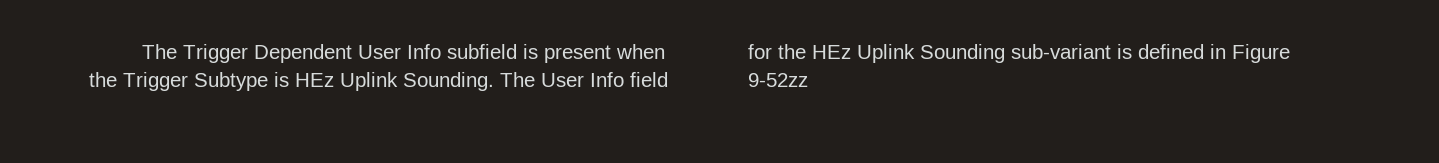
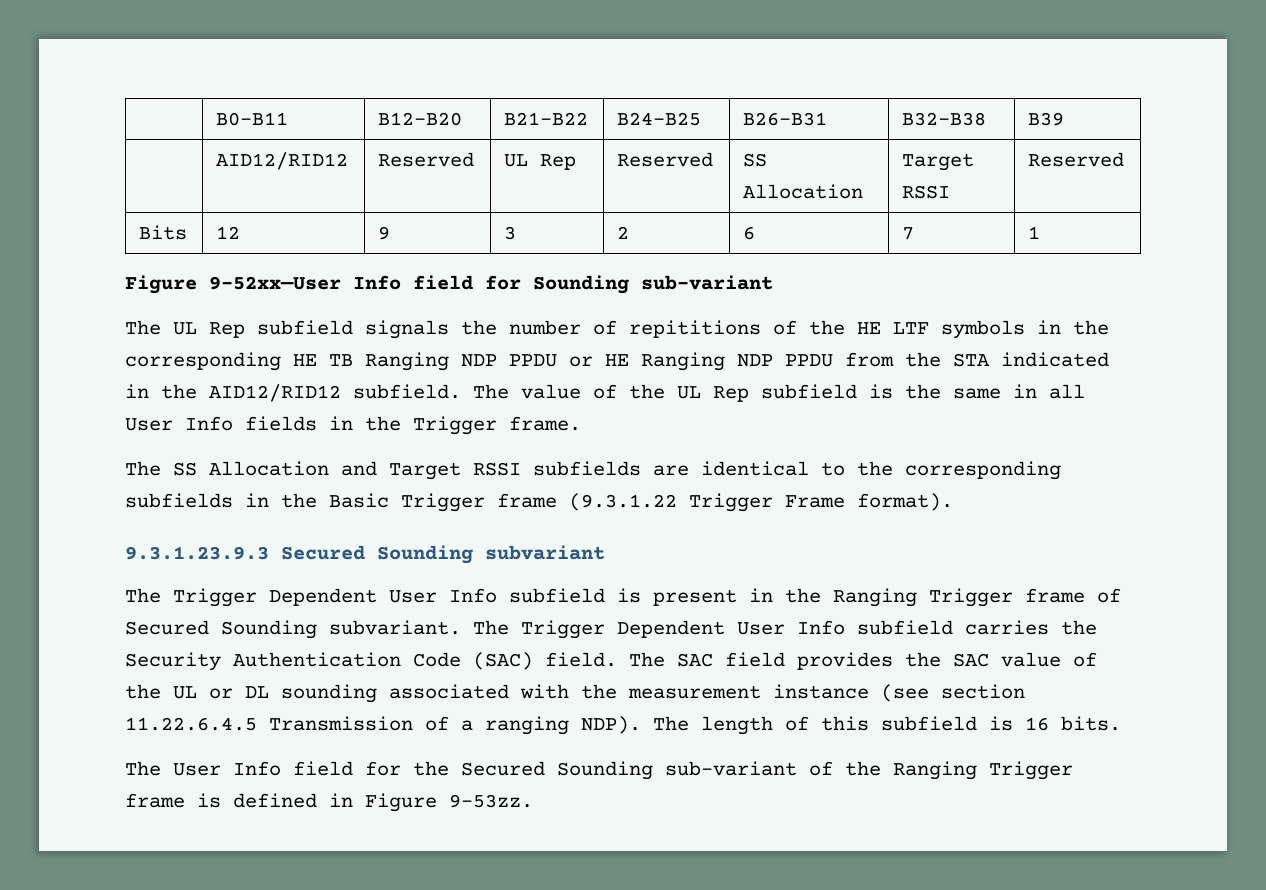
(141, 51) none -> [216,112,289,126] [378,112,463,126] [504,112,589,125] [617,112,702,126] [743,112,828,126] [902,112,987,126] [1028,112,1065,126] [216,152,349,170] [378,152,475,167] [504,154,577,170] [617,152,714,167] [743,153,768,167] [743,184,864,199] [902,153,975,171] [902,185,951,199] [1028,152,1125,167] [139,225,188,240] [216,226,241,239] [378,226,391,240] [504,226,517,240] [617,226,630,239] [743,226,756,240] [902,227,915,240] [1028,226,1041,239] [125,275,773,294] [125,320,1109,339] [125,352,1109,371] [125,384,1085,402] [125,416,581,435] [125,461,1061,480] [125,493,953,512] [125,545,605,564] | B0-B11 | B12-B20 | B21-B22 | B24-B25 | B26-B31 | B32-B38 | B39 // | AID12/RID12 | Reserved | UL Rep | Reserved | SS Allocation | Target RSSI | Reserved // Bits | 12 | 9 | 3 | 2 | 6 | 7 | 1 // Figure 9-52xx—User Info field for Sounding sub-variant // The UL Rep subfield signals the number of repititions of the HE LTF symbols in the corresponding HE TB Ranging NDP PPDU or HE Ranging NDP PPDU from the STA indicated in the AID12/RID12 subfield. The value of the UL Rep subfield is the same in all User Info fields in the Trigger frame. // The SS Allocation and Target RSSI subfields are identical to the corresponding subfields in the Basic Trigger frame (9.3.1.22 Trigger Frame format). // 9.3.1.23.9.3 Secured Sounding subvariant //
[615,44,665,59] [89,72,494,91] when the Trigger Subtype is HEz Uplink Sounding. -> [749,588,1121,607] [125,620,1097,639] [125,652,1097,671] [125,684,1025,703] [125,716,1121,735] in the Ranging Trigger frame of Secured Sounding subvariant. The Trigger Dependent User Info subfield carries the Security Authentication Code (SAC) field. The SAC field provides the SAC value of the UL or DL sounding associated with the measurement instance (see section 11.22.6.4.5 Transmission of a ranging NDP). The length of this subfield is 16 bits. //
[812,44,1111,63] HEz Uplink Sounding sub-variant -> [461,761,1073,780] [125,793,185,808] Secured Sounding sub-variant of the Ranging Trigger frame
[748,73,808,87] 9-52zz -> [449,794,533,808] 9-53zz.

